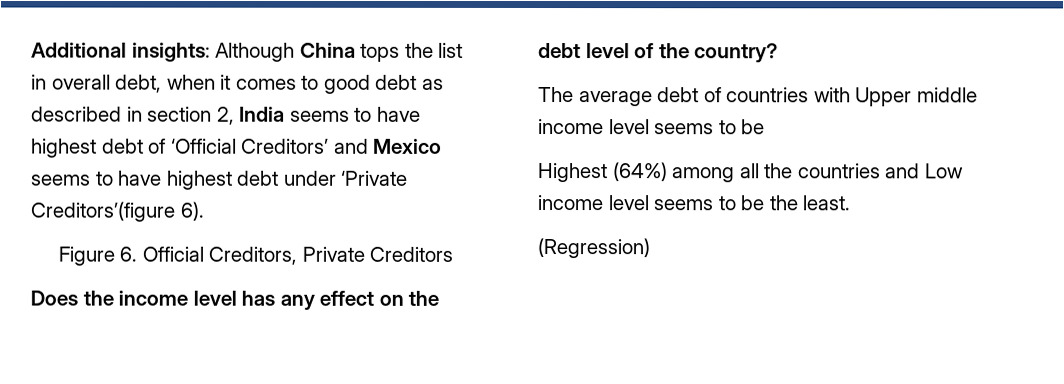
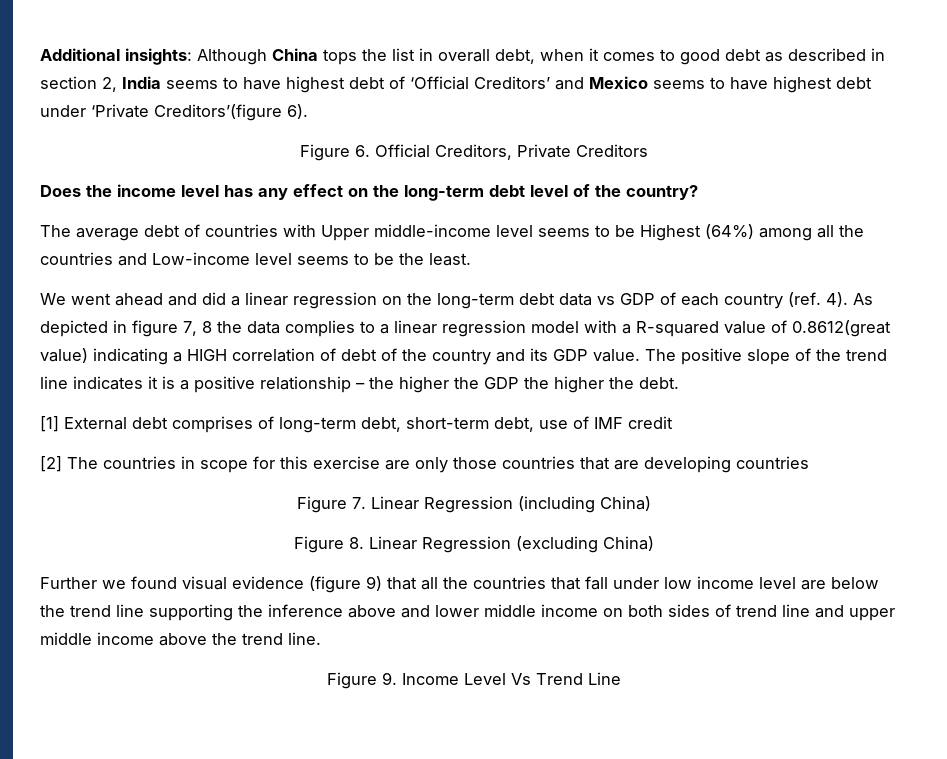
(440, 298) none -> [404,185,484,201] long-term
[916,87,978,103] [538,119,766,135] middle income level seems to be // -> [374,224,635,237] middle-income level seems to be
[924,163,964,179] [537,195,603,211] Low income -> [152,252,250,265] Low-income
[537,238,650,259] (Regression) -> [40,292,873,309] [40,320,891,337] [40,348,887,365] [40,376,679,393] [40,416,673,433] [40,456,809,473] [296,496,651,513] [293,536,654,553] [40,576,879,593] [40,604,895,621] [40,632,321,646] [326,672,621,689] We went ahead and did a linear regression on the long-term debt data vs GDP of each country (ref. 4). As depicted in figure 7, 8 the data complies to a linear regression model with a R-squared value of 0.8612(great value) indicating a HIGH correlation of debt of the country and its GDP value. The positive slope of the trend line indicates it is a positive relationship – the higher the GDP the higher the debt. // [1] External debt comprises of long-term debt, short-term debt, use of IMF credit // [2] The countries in scope for this exercise are only those countries that are developing countries // Figure 7. Linear Regression (including China) // Figure 8. Linear Regression (excluding China) // Further we found visual evidence (figure 9) that all the countries that fall under low income level are below the trend line supporting the inference above and lower middle income on both sides of trend line and upper middle income above the trend line. // Figure 9. Income Level Vs Trend Line

